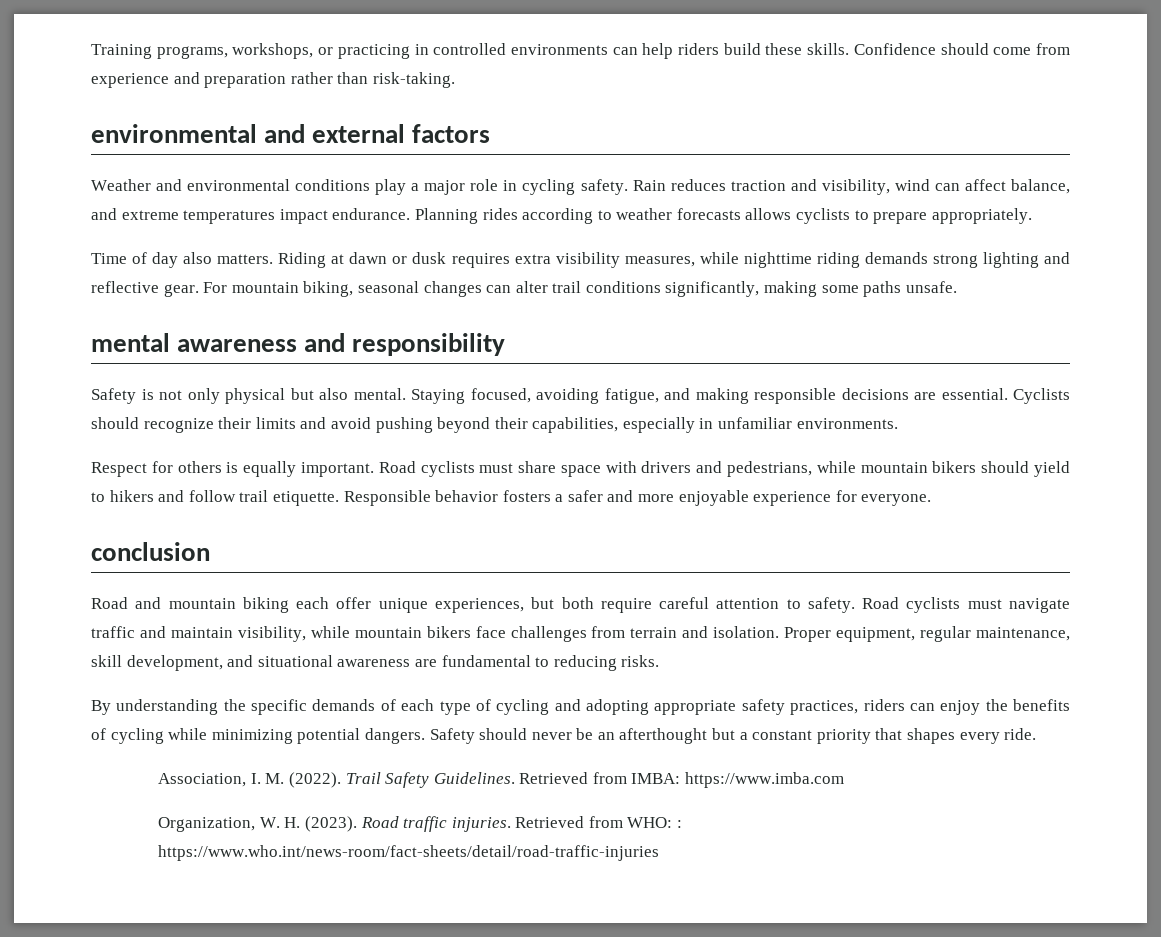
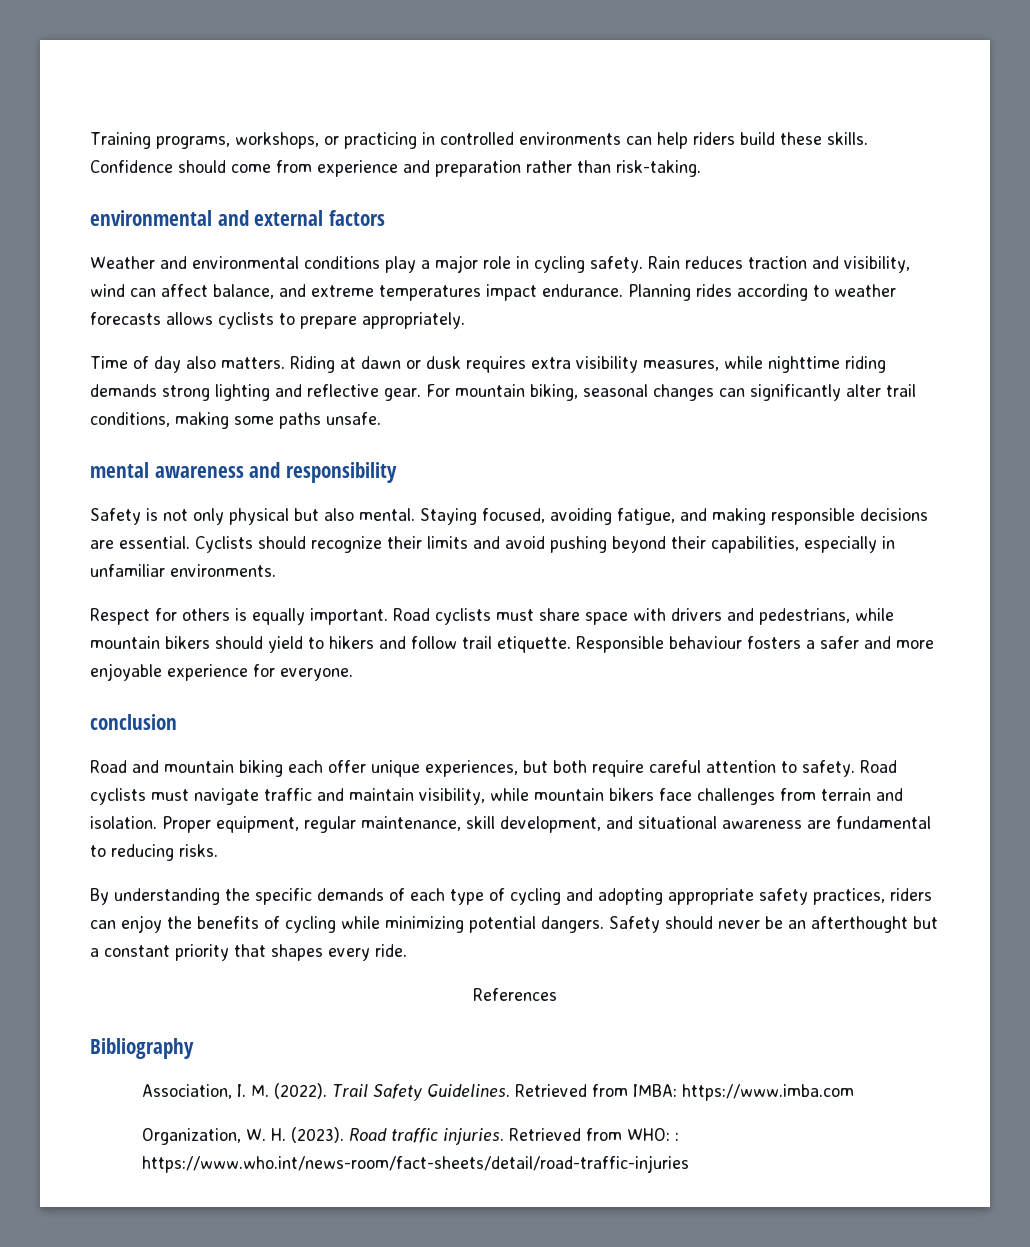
(512, 289) none -> [750,384,841,401] significantly
[585,281,760,297] conditions significantly, -> [90,412,170,427] conditions,
[435,490,499,502] behavior -> [669,636,742,649] behaviour
(1037, 734) none -> [473,988,557,1001] [90,1038,194,1059] // References // Bibliography

